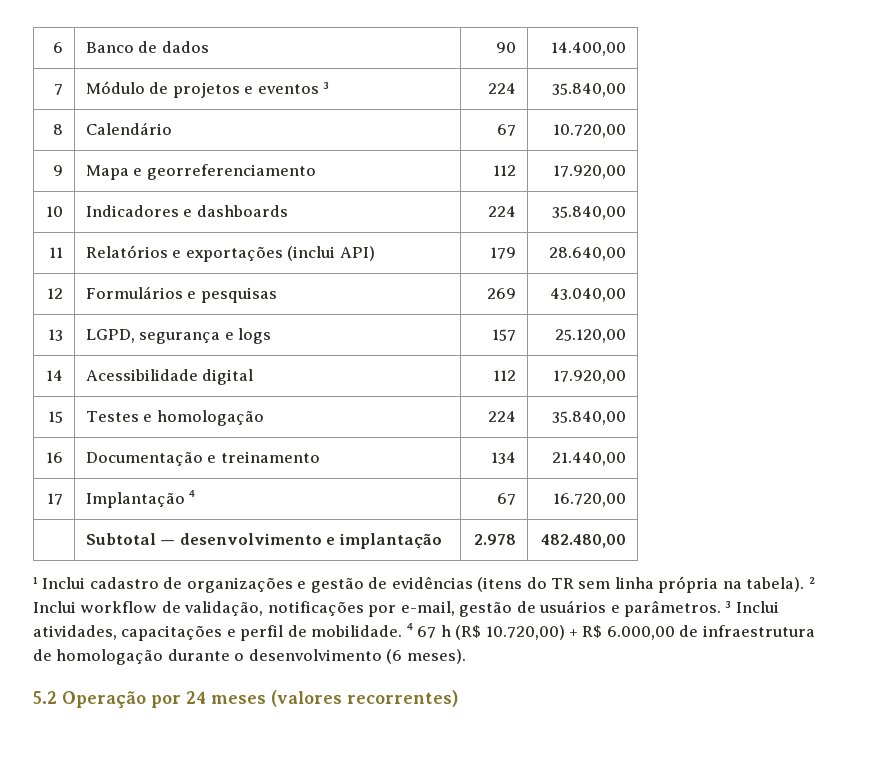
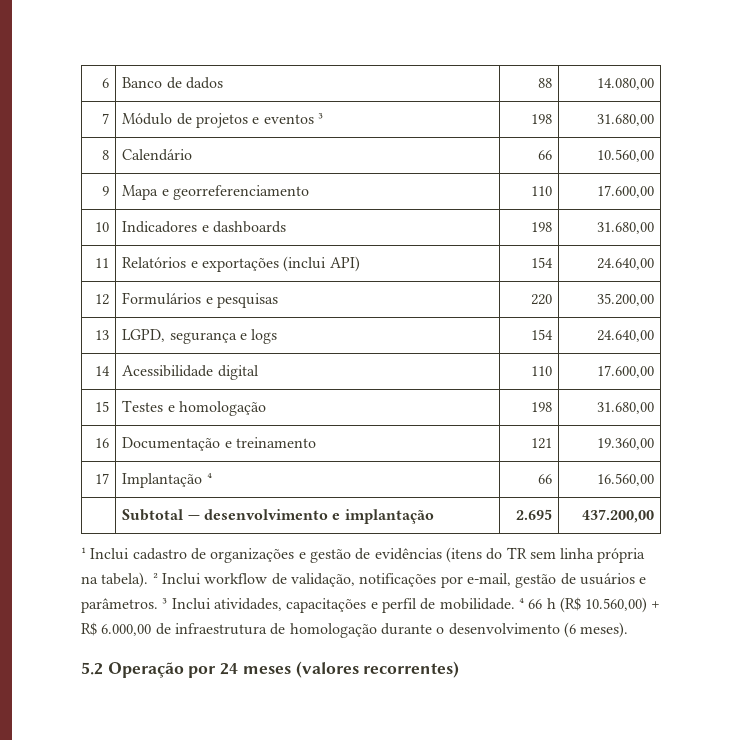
[496,42,517,53] [551,42,627,56] 90 | 14.400,00 -> [537,78,552,88] [596,78,654,90] 88 | 14.080,00
[488,83,517,94] [552,83,627,97] 224 | 35.840,00 -> [530,114,552,124] [596,114,654,126] 198 | 31.680,00
[497,124,517,136] [553,124,627,138] 67 | 10.720,00 -> [537,150,552,160] [596,149,654,162] 66 | 10.560,00
[493,165,517,176] [553,165,627,179] 112 | 17.920,00 -> [530,186,552,196] [596,185,654,198] 110 | 17.600,00
[488,206,517,217] [552,206,627,220] 224 | 35.840,00 -> [530,222,552,232] [596,222,654,234] 198 | 31.680,00
[490,247,517,259] [549,247,627,261] 179 | 28.640,00 -> [530,257,553,268] [596,258,654,270] 154 | 24.640,00
[487,288,517,299] [550,288,627,302] 269 | 43.040,00 -> [530,294,552,305] [596,293,654,306] 220 | 35.200,00
[492,329,517,341] [555,329,627,343] 157 | 25.120,00 -> [530,329,553,340] [596,330,654,342] 154 | 24.640,00
[493,370,517,381] [553,370,627,384] 112 | 17.920,00 -> [530,366,552,376] [596,365,654,378] 110 | 17.600,00
[488,411,517,422] [552,411,627,425] 224 | 35.840,00 -> [530,402,552,412] [596,402,654,414] 198 | 31.680,00
[491,452,517,464] [552,452,627,466] 134 | 21.440,00 -> [530,438,552,449] [596,438,654,450] 121 | 19.360,00
[497,493,517,505] [553,493,627,507] 67 | 16.720,00 -> [537,474,552,484] [596,473,654,486] 66 | 16.560,00
[474,534,517,545] [541,534,627,548] 2.978 | 482.480,00 -> [515,509,552,520] [581,509,654,523] 2.695 | 437.200,00
[417,626,437,638] 67 -> [528,599,543,609] 66
[485,625,565,640] 10.720,00) -> [585,597,648,613] 10.560,00)

